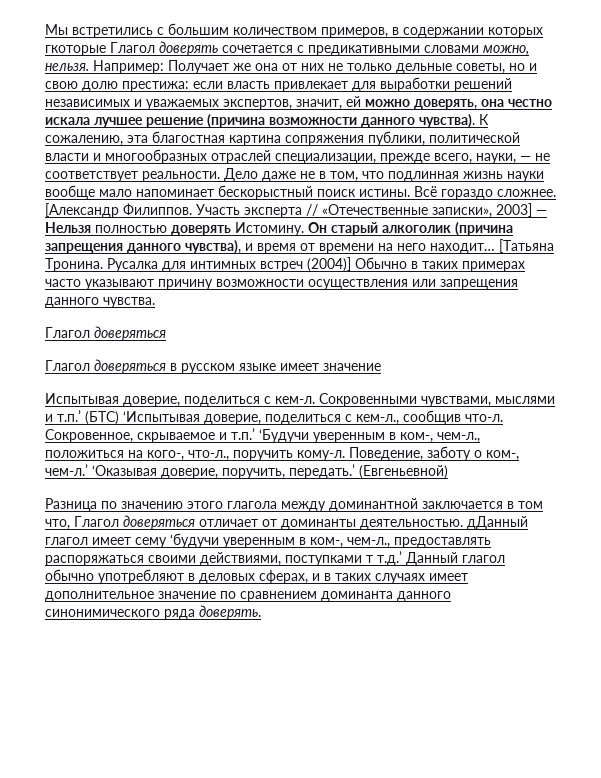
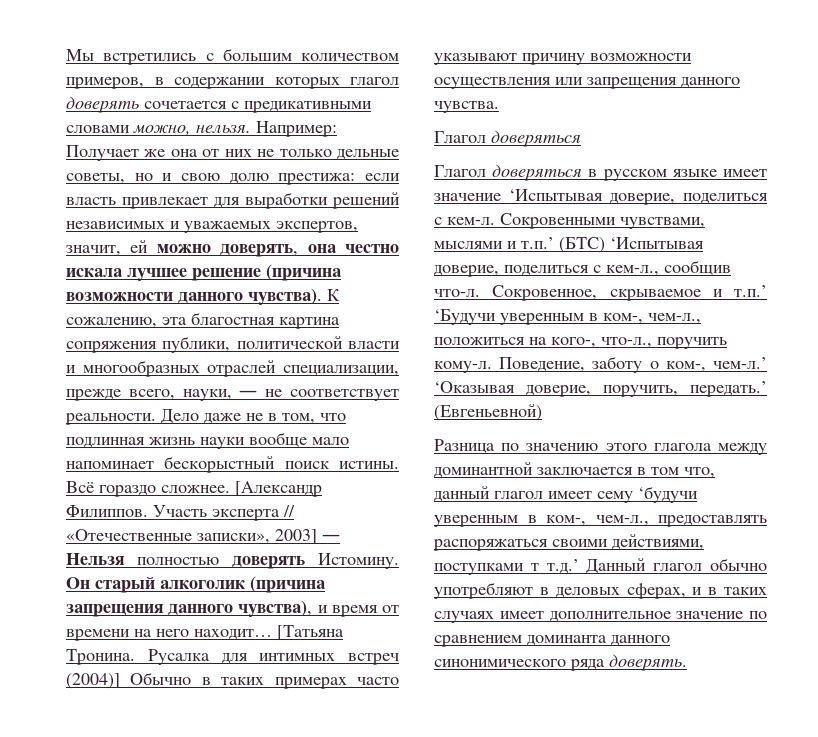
[45,42,155,56] гкоторые Глагол -> [350,77,399,85] глагол
[45,393,119,404] // Испытывая -> [509,189,603,201] ‘Испытывая
[74,515,528,530] Глагол доверяться отличает от доминанты деятельностью. дДанный -> [434,486,490,502] данный

